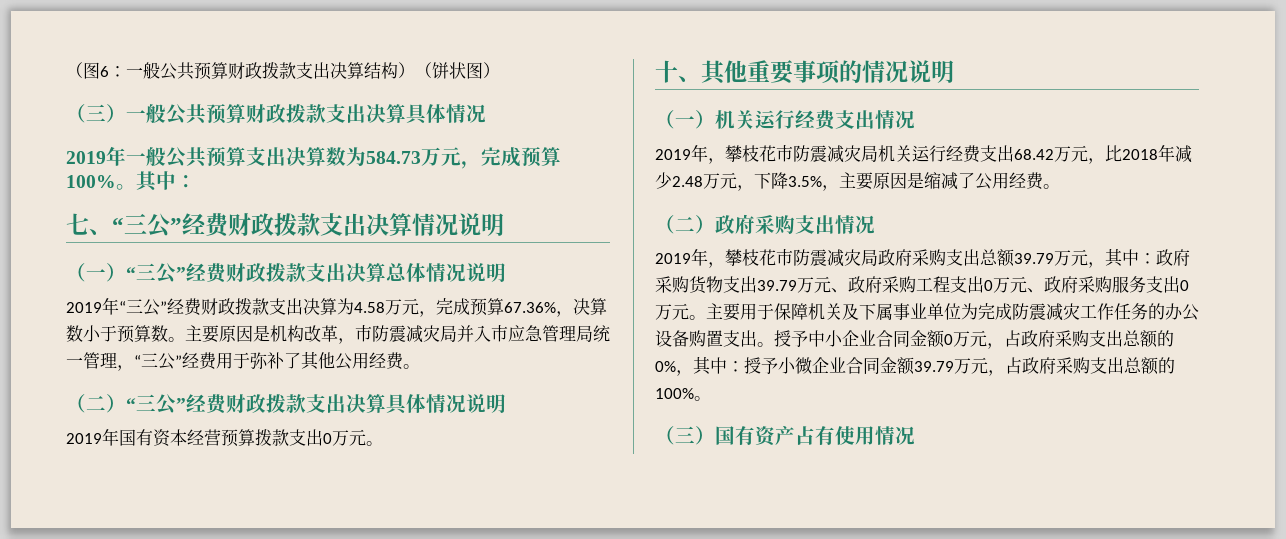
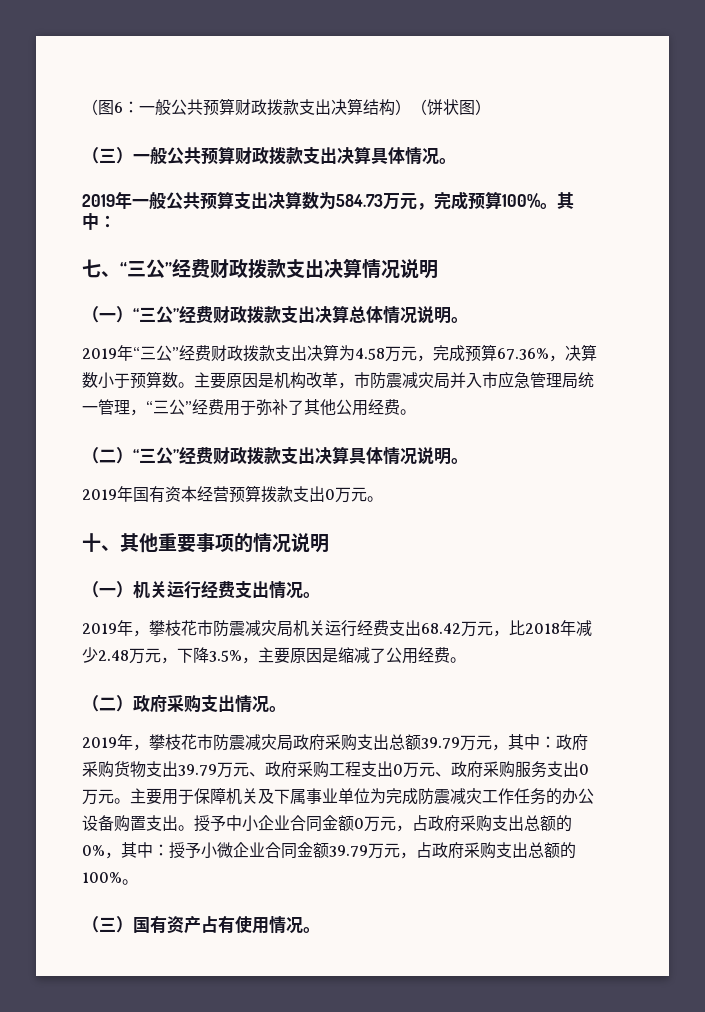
(486, 113) none -> [439,158,456,164] 。
(506, 272) none -> [451,317,468,323] 。
(506, 403) none -> [451,458,468,464] 。
(915, 119) none -> [303,592,320,598] 。
(875, 224) none -> [269,706,286,712] 。
(915, 435) none -> [303,927,320,933] 。

